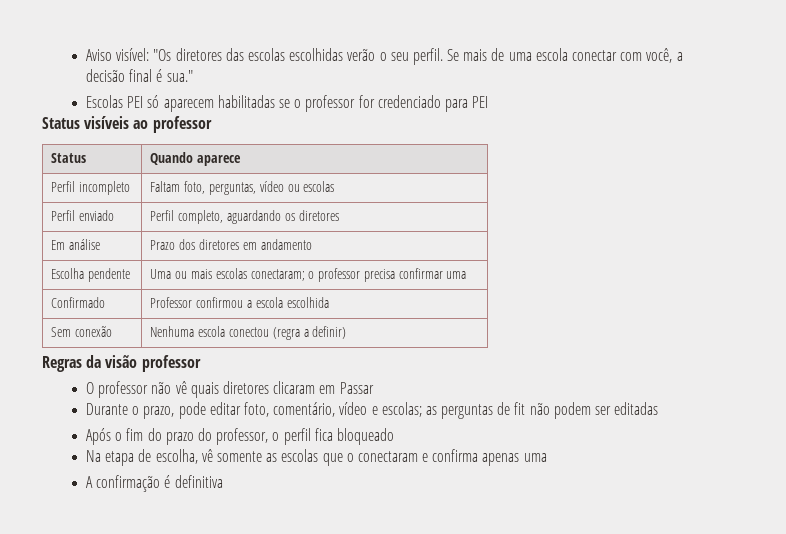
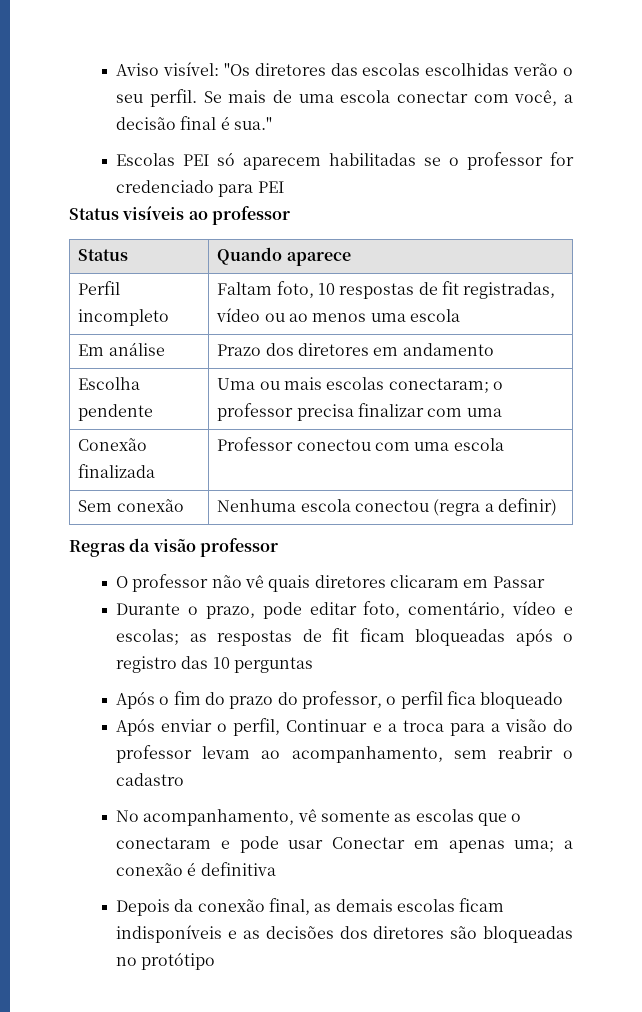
[208,181,335,195] [51,210,115,221] [150,210,339,224] perguntas, vídeo ou escolas // Perfil enviado | Perfil completo, aguardando os diretores -> [318,281,556,299] [216,308,461,322] 10 respostas de fit registradas, vídeo ou ao menos uma escola
[398,268,467,279] [51,297,106,308] confirmar uma // Confirmado -> [358,403,502,417] [78,438,148,451] [78,464,156,478] finalizar com uma // Conexão finalizada
[196,297,329,308] confirmou a escola escolhida -> [296,438,504,451] conectou com uma escola
[441,402,659,419] perguntas de fit não podem ser editadas -> [217,628,573,646] [116,656,314,673] respostas de fit ficam bloqueadas após o registro das 10 perguntas
[86,449,198,466] Na etapa de escolha, -> [116,718,573,736] [116,745,573,763] [116,773,185,786] [116,809,295,826] Após enviar o perfil, Continuar e a troca para a visão do professor levam ao acompanhamento, sem reabrir o cadastro // No acompanhamento,
[432,449,547,466] [86,475,223,492] confirma apenas uma // A confirmação é definitiva -> [239,836,573,853] [116,862,276,876] [116,898,505,916] [116,925,573,943] [116,952,216,970] pode usar Conectar em apenas uma; a conexão é definitiva // Depois da conexão final, as demais escolas ficam indisponíveis e as decisões dos diretores são bloqueadas no protótipo

